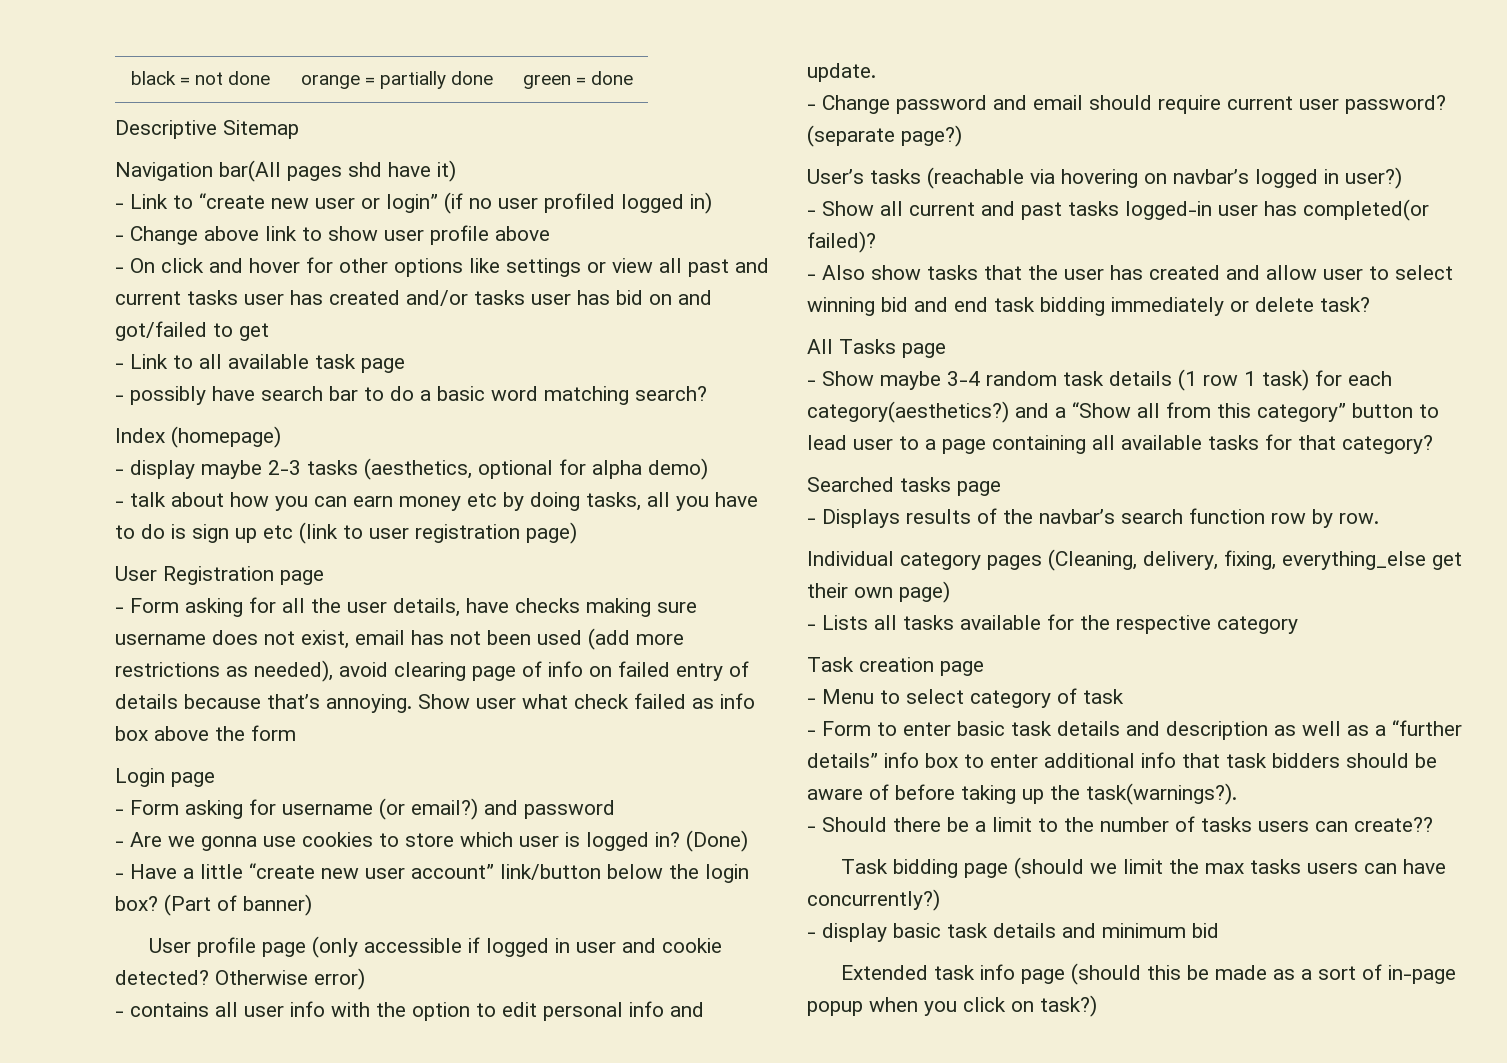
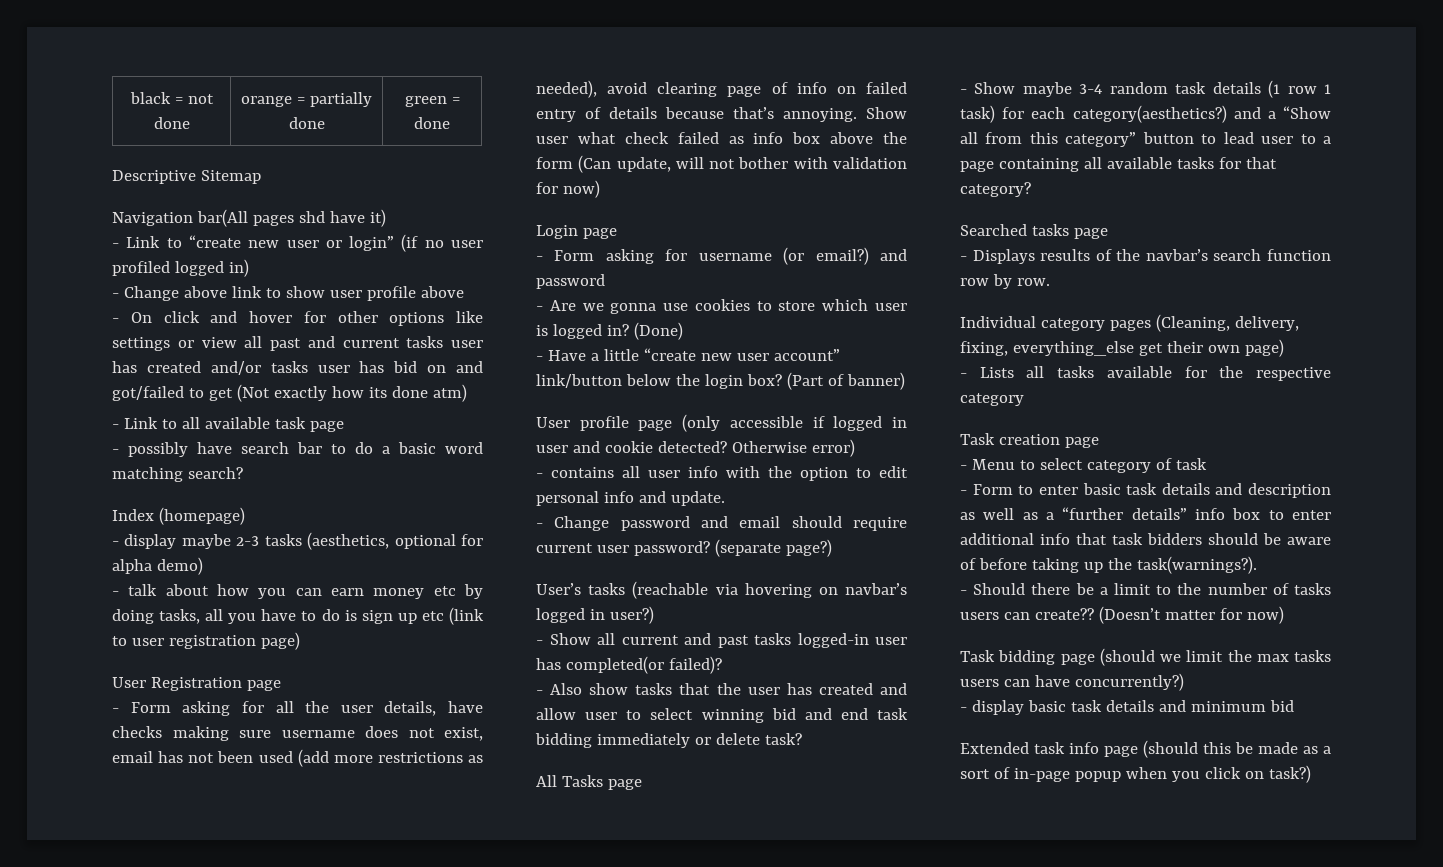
(269, 332) none -> [236,384,467,402] (Not exactly how its done atm)
(296, 733) none -> [578,155,907,173] [536,180,600,198] (Can update, will not bother with validation for now)
(1433, 824) none -> [1098,606,1284,624] (Doesn’t matter for now)

